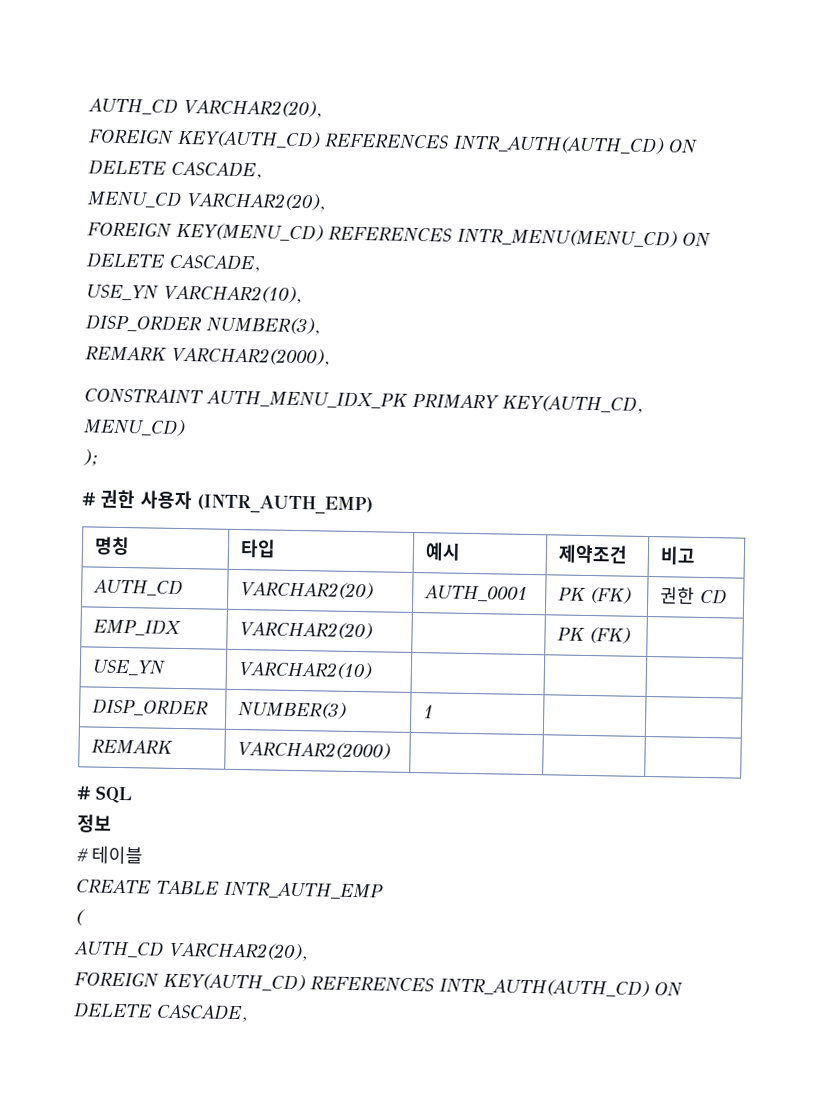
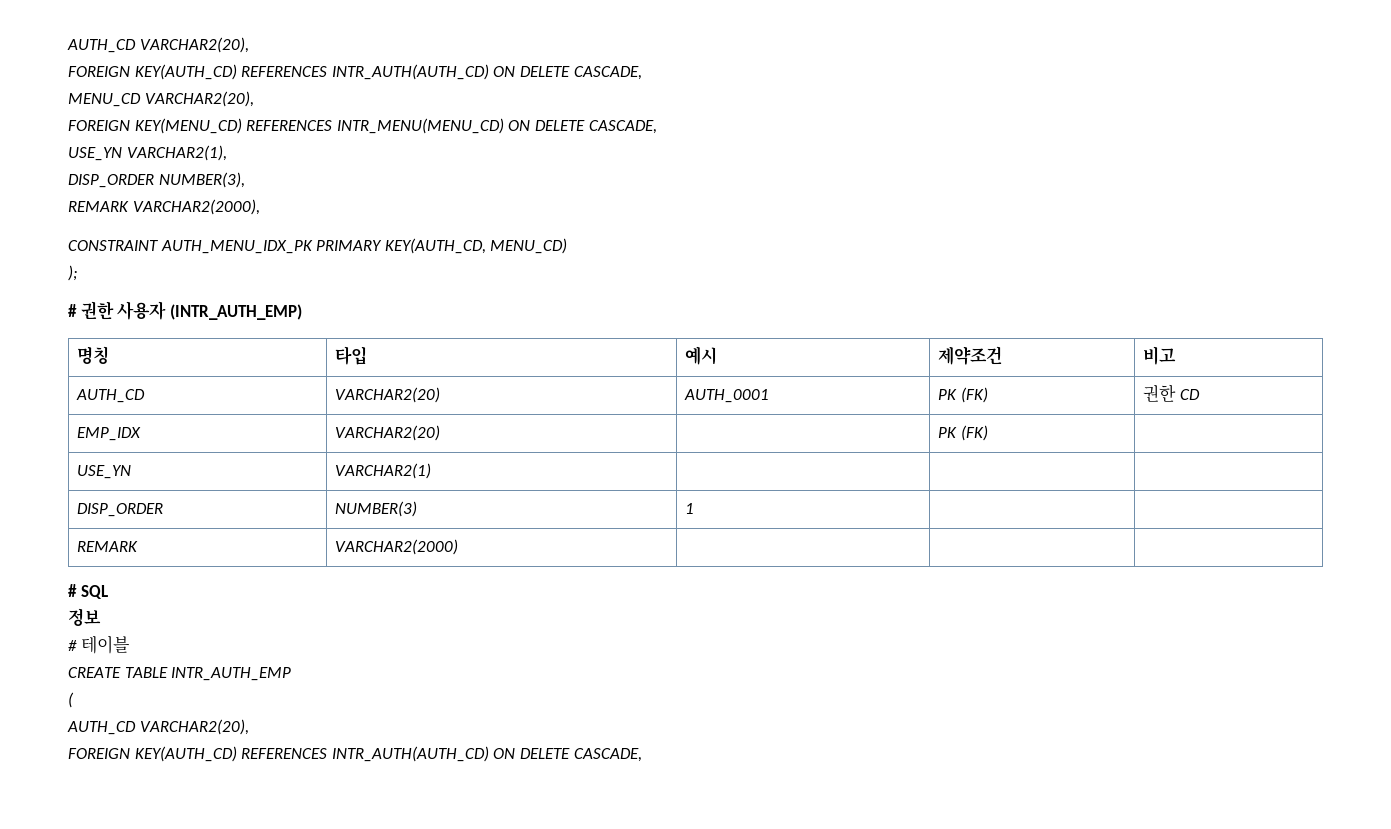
[163,284,303,305] VARCHAR2(10), -> [126,145,227,161] VARCHAR2(1),
[238,661,374,680] VARCHAR2(10) -> [335,463,432,479] VARCHAR2(1)

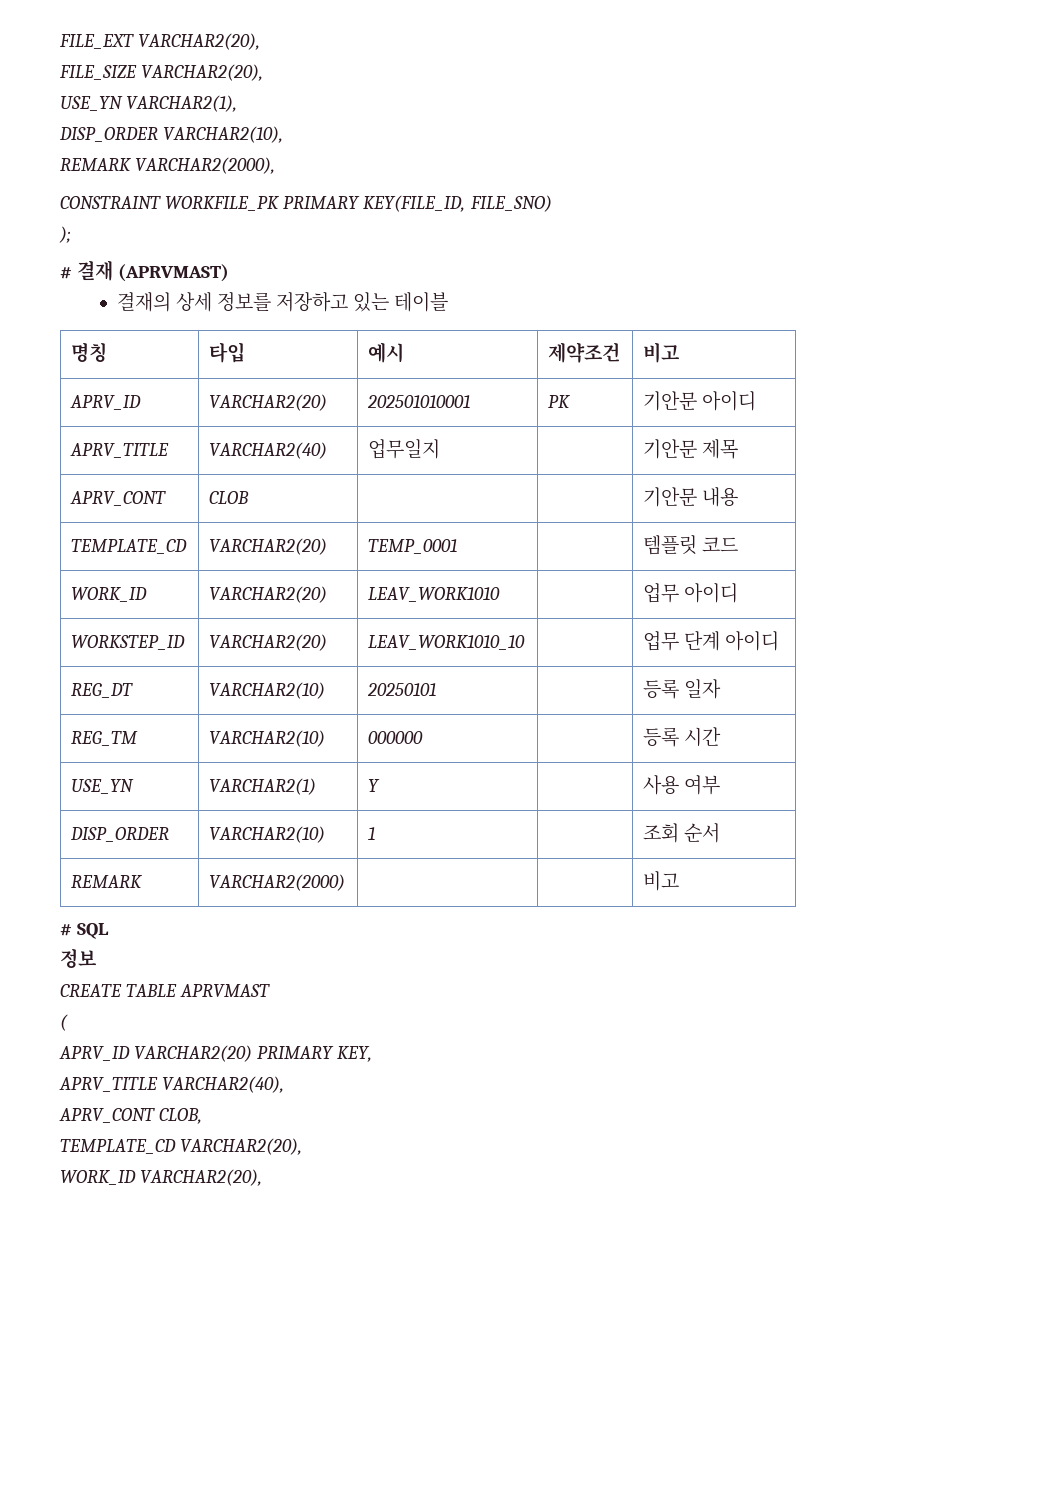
[67,37,249,53] [68,64,642,80] [68,91,254,107] [68,118,657,134] AUTH_CD VARCHAR2(20), // FOREIGN KEY(AUTH_CD) REFERENCES INTR_AUTH(AUTH_CD) ON DELETE CASCADE, // MENU_CD VARCHAR2(20), // FOREIGN KEY(MENU_CD) REFERENCES INTR_MENU(MENU_CD) ON DELETE CASCADE, -> [59,33,261,50] [59,64,264,81] FILE_EXT VARCHAR2(20), // FILE_SIZE VARCHAR2(20),
[158,172,245,188] NUMBER(3), -> [163,126,284,143] VARCHAR2(10),
[160,238,568,254] [68,265,78,281] [68,301,302,320] AUTH_MENU_IDX_PK PRIMARY KEY(AUTH_CD, MENU_CD) // ); // # 권한 사용자 (INTR_AUTH_EMP) -> [165,195,552,212] [59,226,71,243] [60,260,230,282] [116,292,449,312] WORKFILE_PK PRIMARY KEY(FILE_ID, FILE_SNO) // ); // # 결재 (APRVMAST) // 결재의 상세 정보를 저장하고 있는 테이블
[76,389,146,403] [335,387,441,403] [684,389,770,403] [938,387,988,403] [1143,384,1200,402] [77,427,142,441] [335,425,441,441] [938,425,988,441] AUTH_CD | VARCHAR2(20) | AUTH_0001 | PK (FK) | 권한 CD // EMP_IDX | VARCHAR2(20) | | PK (FK) | -> [70,395,142,410] [209,394,328,411] [367,395,471,408] [548,395,571,408] [643,391,757,411] [70,443,170,458] [209,442,328,459] [368,439,441,459] [643,439,739,459] [70,491,167,506] [209,491,250,504] [643,487,739,507] [71,539,188,554] [209,538,328,555] [368,539,458,554] [643,535,739,555] [71,587,148,602] [209,586,328,603] [368,587,501,602] [643,583,739,603] [71,635,186,650] [209,634,328,651] [368,635,526,650] [643,631,780,651] [71,683,134,698] [209,682,326,699] [367,683,437,696] [643,679,722,699] [71,731,139,746] [209,730,326,747] [368,731,424,744] [643,727,722,747] APRV_ID | VARCHAR2(20) | 202501010001 | PK | 기안문 아이디 // APRV_TITLE | VARCHAR2(40) | 업무일지 | | 기안문 제목 // APRV_CONT | CLOB | | | 기안문 내용 // TEMPLATE_CD | VARCHAR2(20) | TEMP_0001 | | 템플릿 코드 // WORK_ID | VARCHAR2(20) | LEAV_WORK1010 | | 업무 아이디 // WORKSTEP_ID | VARCHAR2(20) | LEAV_WORK1010_10 | | 업무 단계 아이디 // REG_DT | VARCHAR2(10) | 20250101 | | 등록 일자 // REG_TM | VARCHAR2(10) | 000000 | | 등록 시간
(432, 471) | | -> [368,779,381,792] [643,775,721,795] Y | | 사용 여부
[335,501,418,517] [685,503,695,514] NUMBER(3) | 1 | | -> [209,826,326,843] [368,827,376,840] [643,823,721,843] VARCHAR2(10) | 1 | | 조회 순서
(459, 547) none -> [643,871,680,891] 비고
[68,635,130,654] // # 테이블 -> (97, 958) none
[171,667,292,681] INTR_AUTH_EMP -> [180,984,271,997] APRVMAST
[67,719,249,735] [68,746,642,762] AUTH_CD VARCHAR2(20), // FOREIGN KEY(AUTH_CD) REFERENCES INTR_AUTH(AUTH_CD) ON DELETE CASCADE, -> [59,1045,373,1062] [59,1076,285,1093] [59,1108,203,1124] [60,1138,303,1155] [60,1169,263,1186] APRV_ID VARCHAR2(20) PRIMARY KEY, // APRV_TITLE VARCHAR2(40), // APRV_CONT CLOB, // TEMPLATE_CD VARCHAR2(20), // WORK_ID VARCHAR2(20),

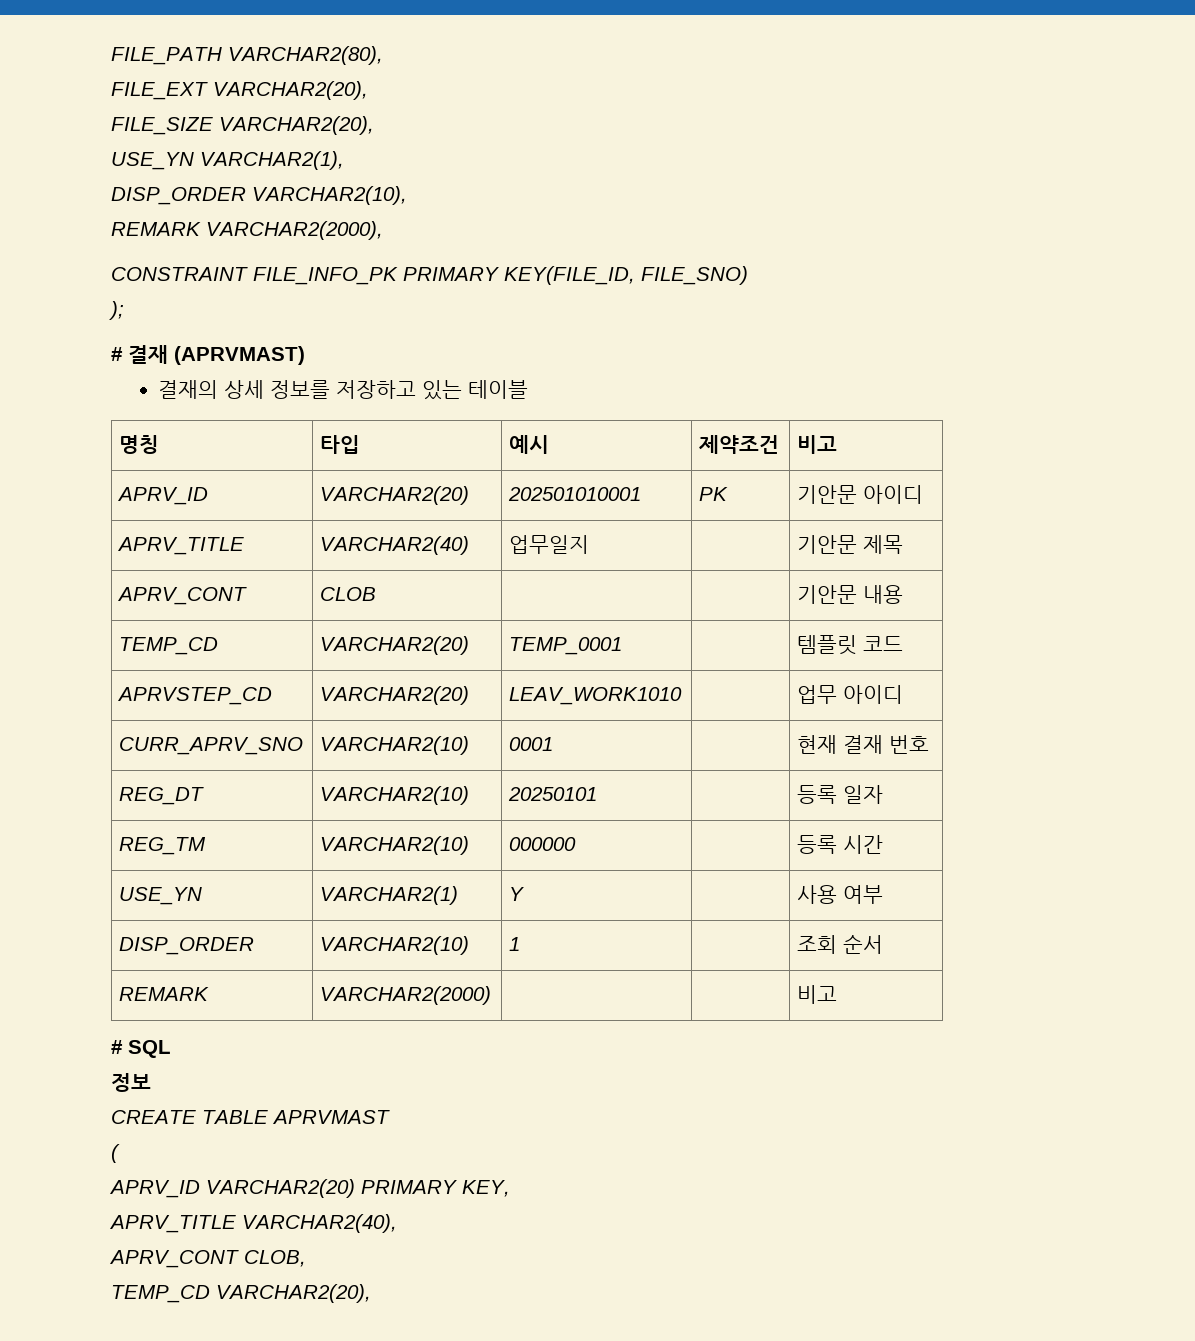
(59, 41) none -> [111,46,383,65] FILE_PATH VARCHAR2(80), //
[165,196,280,211] WORKFILE_PK -> [253,267,398,285] FILE_INFO_PK
[71,539,188,554] TEMPLATE_CD -> [119,637,219,655] TEMP_CD
[71,587,148,602] WORK_ID -> [117,687,273,705] APRVSTEP_CD
[71,635,186,650] [209,634,328,651] [368,635,526,650] [643,631,780,651] WORKSTEP_ID | VARCHAR2(20) | LEAV_WORK1010_10 | | 업무 단계 아이디 -> [119,737,304,755] [320,736,470,755] [509,737,554,751] [797,735,930,754] CURR_APRV_SNO | VARCHAR2(10) | 0001 | | 현재 결재 번호
[60,1138,303,1155] [60,1169,263,1186] TEMPLATE_CD VARCHAR2(20), // WORK_ID VARCHAR2(20), -> [111,1284,371,1303] TEMP_CD VARCHAR2(20),

